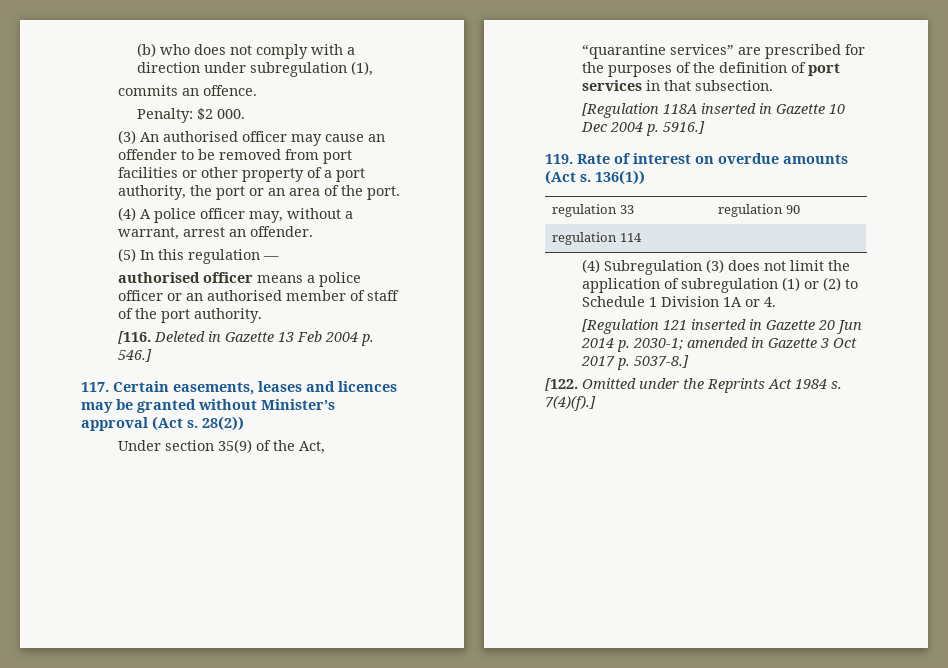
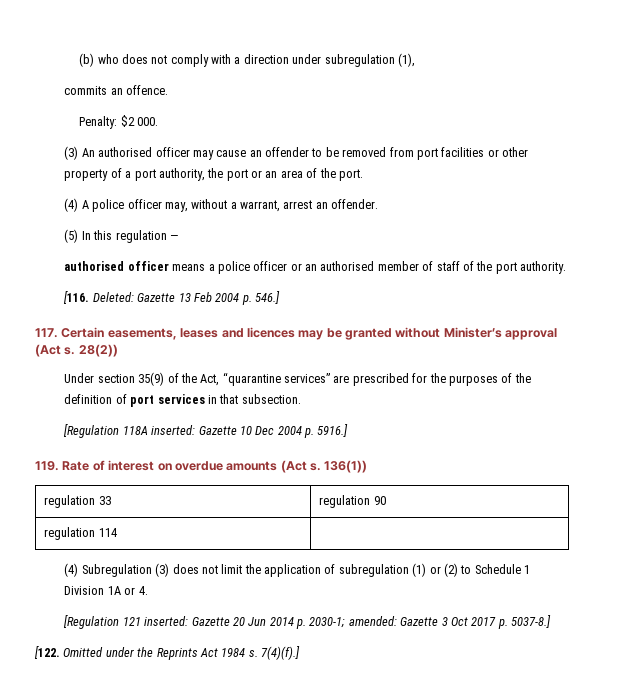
[154,331,222,342] Deleted in -> [92,292,134,302] Deleted:
[701,103,773,114] inserted in -> [151,425,196,435] inserted:
[691,319,763,330] inserted in -> [144,616,189,626] inserted:
[687,337,765,348] amended in -> [348,616,397,626] amended:

